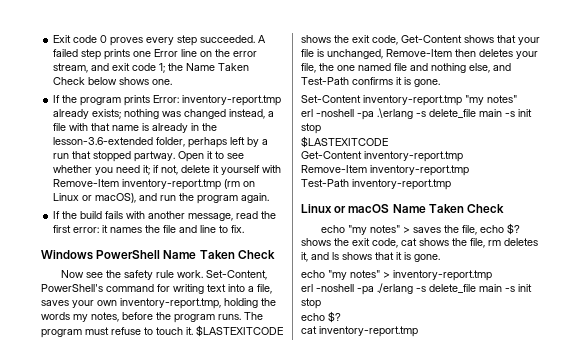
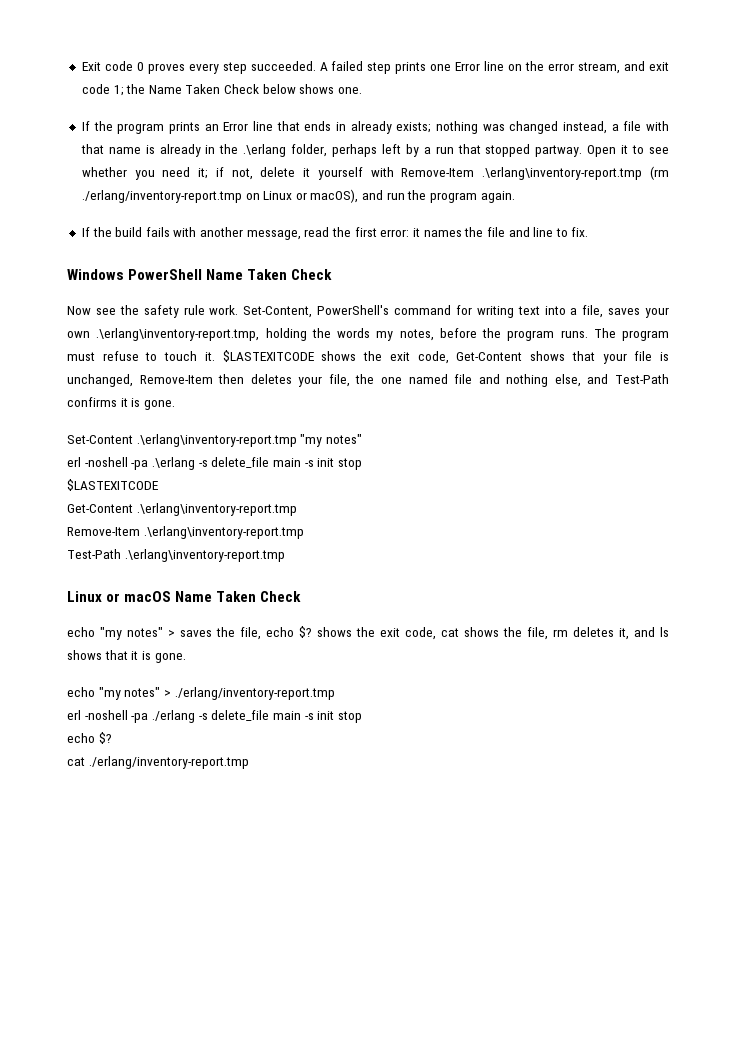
[153,95,282,106] Error: inventory-report.tmp -> [204,121,346,131] an Error line that ends in
[53,137,154,145] lesson-3.6-extended -> [243,144,287,157] .\erlang
[122,179,241,190] inventory-report.tmp (rm -> [482,166,669,180] [81,190,242,203] .\erlang\inventory-report.tmp (rm ./erlang/inventory-report.tmp
[120,298,221,309] inventory-report.tmp, -> [96,328,260,341] .\erlang\inventory-report.tmp,
[363,95,462,106] inventory-report.tmp -> [136,434,297,447] .\erlang\inventory-report.tmp
[364,151,463,162] [301,165,469,176] [301,179,451,190] inventory-report.tmp // Remove-Item inventory-report.tmp // Test-Path inventory-report.tmp -> [136,503,297,516] [67,526,304,539] [67,549,285,562] .\erlang\inventory-report.tmp // Remove-Item .\erlang\inventory-report.tmp // Test-Path .\erlang\inventory-report.tmp
[393,270,492,281] inventory-report.tmp -> [174,687,335,700] ./erlang/inventory-report.tmp
[319,326,418,337] inventory-report.tmp -> [88,756,249,769] ./erlang/inventory-report.tmp

